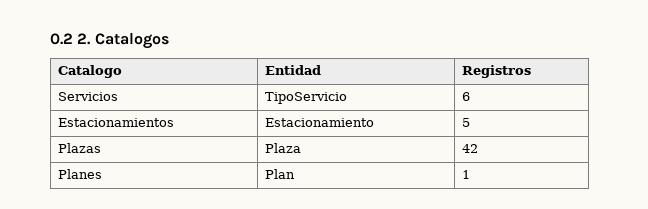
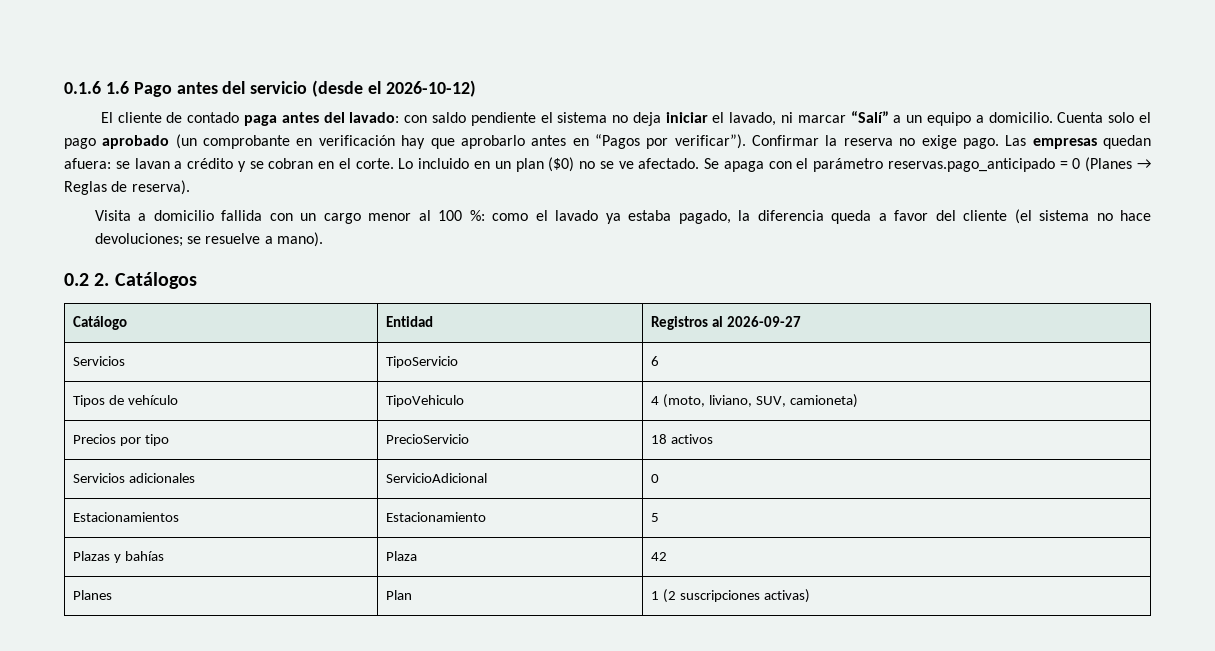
[50,33,169,49] [57,65,122,78] 0.2 2. Catalogos // Catalogo -> [64,80,476,97] [100,111,1151,126] [64,134,1152,149] [64,157,1151,172] [64,180,190,195] [94,209,1151,224] [94,232,324,247] [64,272,197,289] [73,316,128,330] 0.1.6 1.6 Pago antes del servicio (desde el 2026-10-12) // El cliente de contado paga antes del lavado: con saldo pendiente el sistema no deja iniciar el lavado, ni marcar “Salí” a un equipo a domicilio. Cuenta solo el pago aprobado (un comprobante en verificación hay que aprobarlo antes en “Pagos por verificar”). Confirmar la reserva no exige pago. Las empresas quedan afuera: se lavan a crédito y se cobran en el corte. Lo incluido en un plan ($0) no se ve afectado. Se apaga con el parámetro reservas.pago_anticipado = 0 (Planes → Reglas de reserva). // Visita a domicilio fallida con un cargo menor al 100 %: como el lavado ya estaba pagado, la diferencia queda a favor del cliente (el sistema no hace devoluciones; se resuelve a mano). // 0.2 2. Catálogos // Catálogo
(531, 71) none -> [712,316,802,327] al 2026-09-27
(470, 96) none -> [73,395,179,407] [386,395,465,407] [651,394,858,408] [73,434,170,446] [386,434,470,444] [651,434,714,444] [73,473,196,483] [386,473,488,483] [651,474,660,483] // Tipos de vehículo | TipoVehiculo | 4 (moto, liviano, SUV, camioneta) // Precios por tipo | PrecioServicio | 18 activos // Servicios adicionales | ServicioAdicional | 0
(101, 148) none -> [114,551,165,563] y bahías
(470, 174) none -> [663,589,811,603] (2 suscripciones activas)

